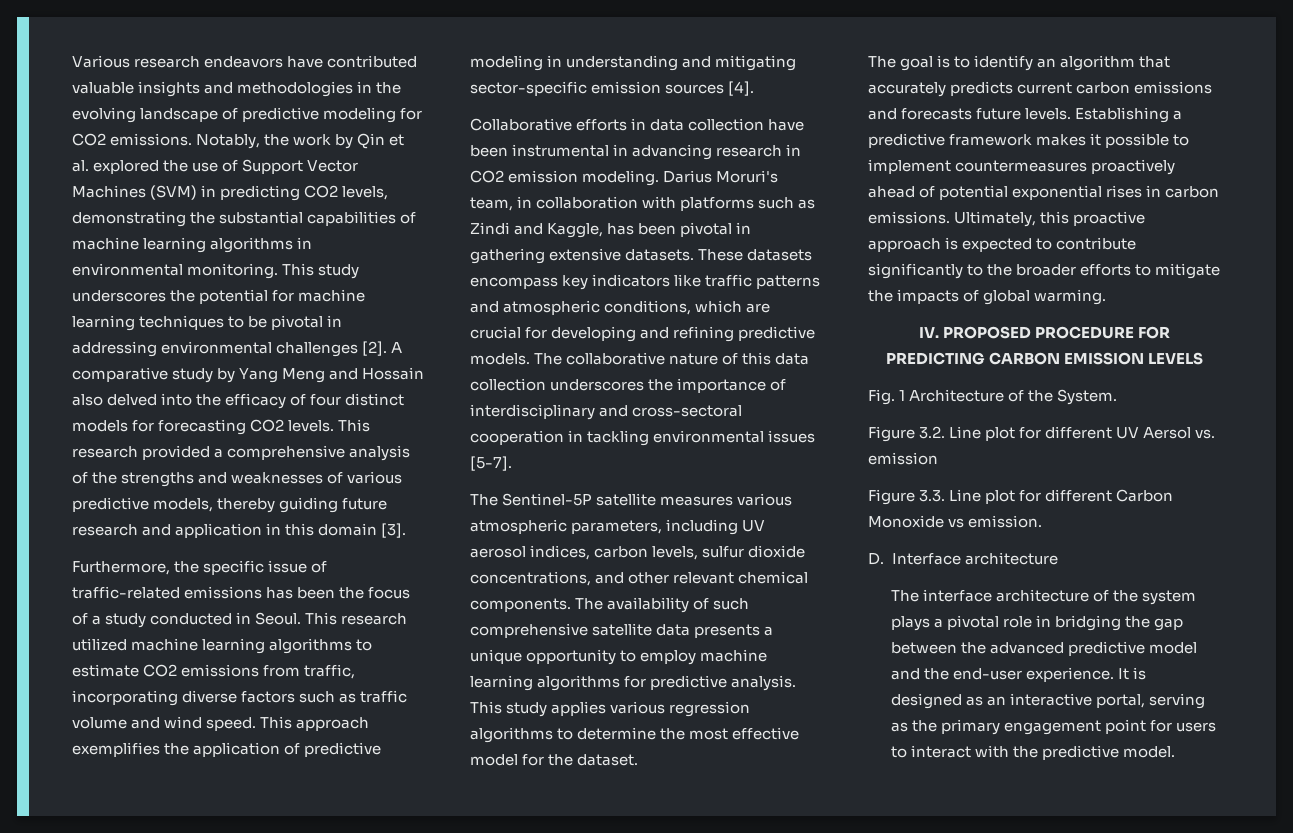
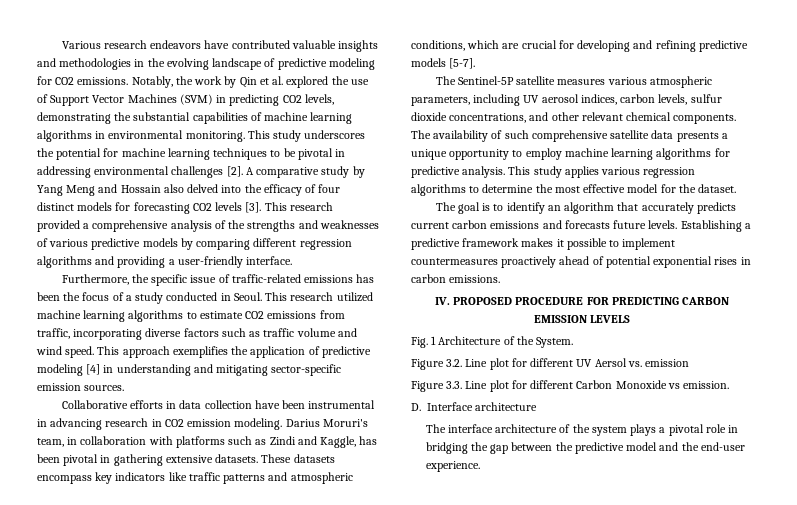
[288,420,335,432] levels. -> [215,202,262,213] levels [3].
[153,497,388,513] [72,523,407,538] models, thereby guiding future research and application in this domain [3]. -> [142,238,352,250] [37,256,293,268] models by comparing different regression algorithms and providing a user-friendly interface.
(543, 63) none -> [86,364,101,375] [4]
[665,81,755,96] sources [4]. -> [84,385,125,391] sources.
[470,352,810,365] [470,378,787,393] [470,404,743,420] [470,430,816,446] models. The collaborative nature of this data collection underscores the importance of interdisciplinary and cross-sectoral cooperation in tackling environmental issues -> [411,58,446,67] models
[954,211,1146,227] [868,237,1137,252] [868,263,1221,279] [868,289,1107,305] Ultimately, this proactive approach is expected to contribute significantly to the broader efforts to mitigate the impacts of global warming. -> (501, 279) none
[989,642,1064,654] advanced -> (573, 446) none
[1118,667,1147,680] [890,693,1206,709] [890,719,1217,735] [890,745,1176,760] It is designed as an interactive portal, serving as the primary engagement point for users to interact with the predictive model. -> (480, 466) none

